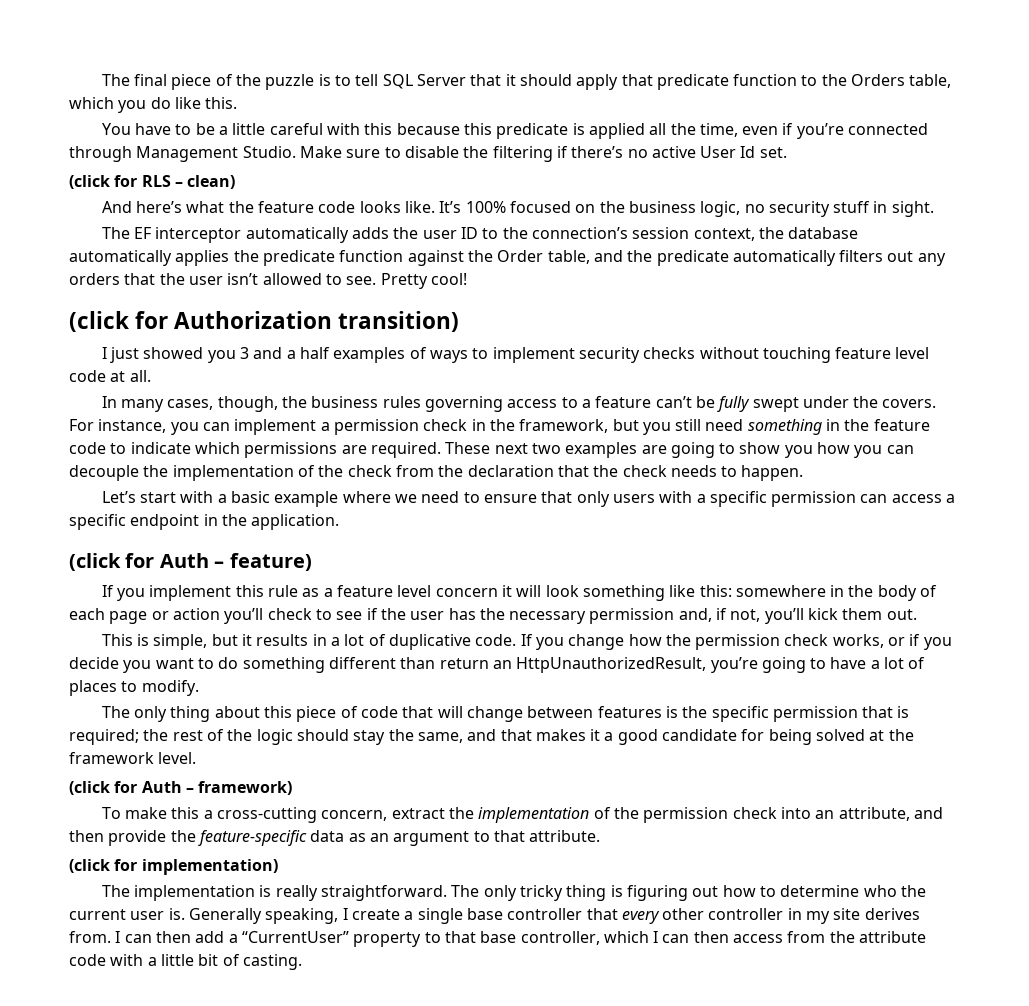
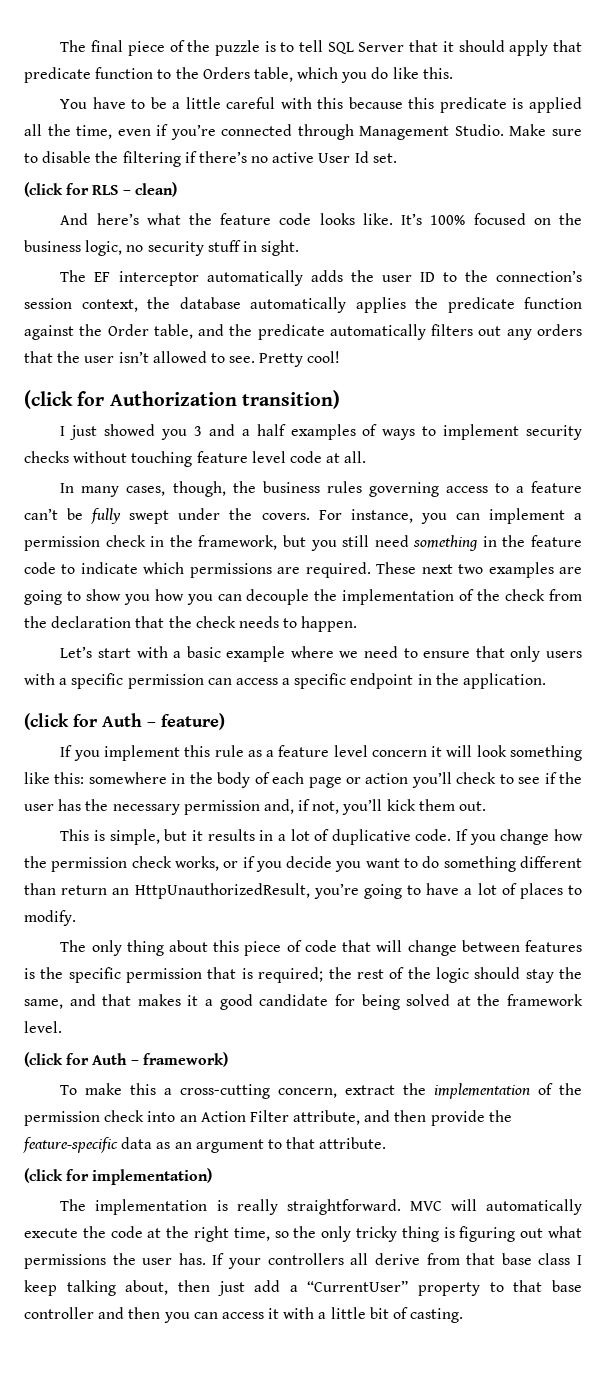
(835, 814) none -> [200,1110,289,1122] Action Filter
[451,885,480,897] The -> [409,1199,583,1215] [24,1226,317,1242] MVC will automatically execute the code at the right time, so the
[722,885,926,897] [69,908,920,924] [69,931,191,943] how to determine who the current user is. Generally speaking, I create a single base controller that every other controller in my site derives from. I can then -> [548,1226,582,1238] [24,1253,583,1269] [24,1280,245,1296] what permissions the user has. If your controllers all derive from that base class I keep talking about, then just
[520,931,927,945] [69,954,106,966] controller, which I can then access from the attribute code -> [24,1307,280,1323] controller and then you can access it

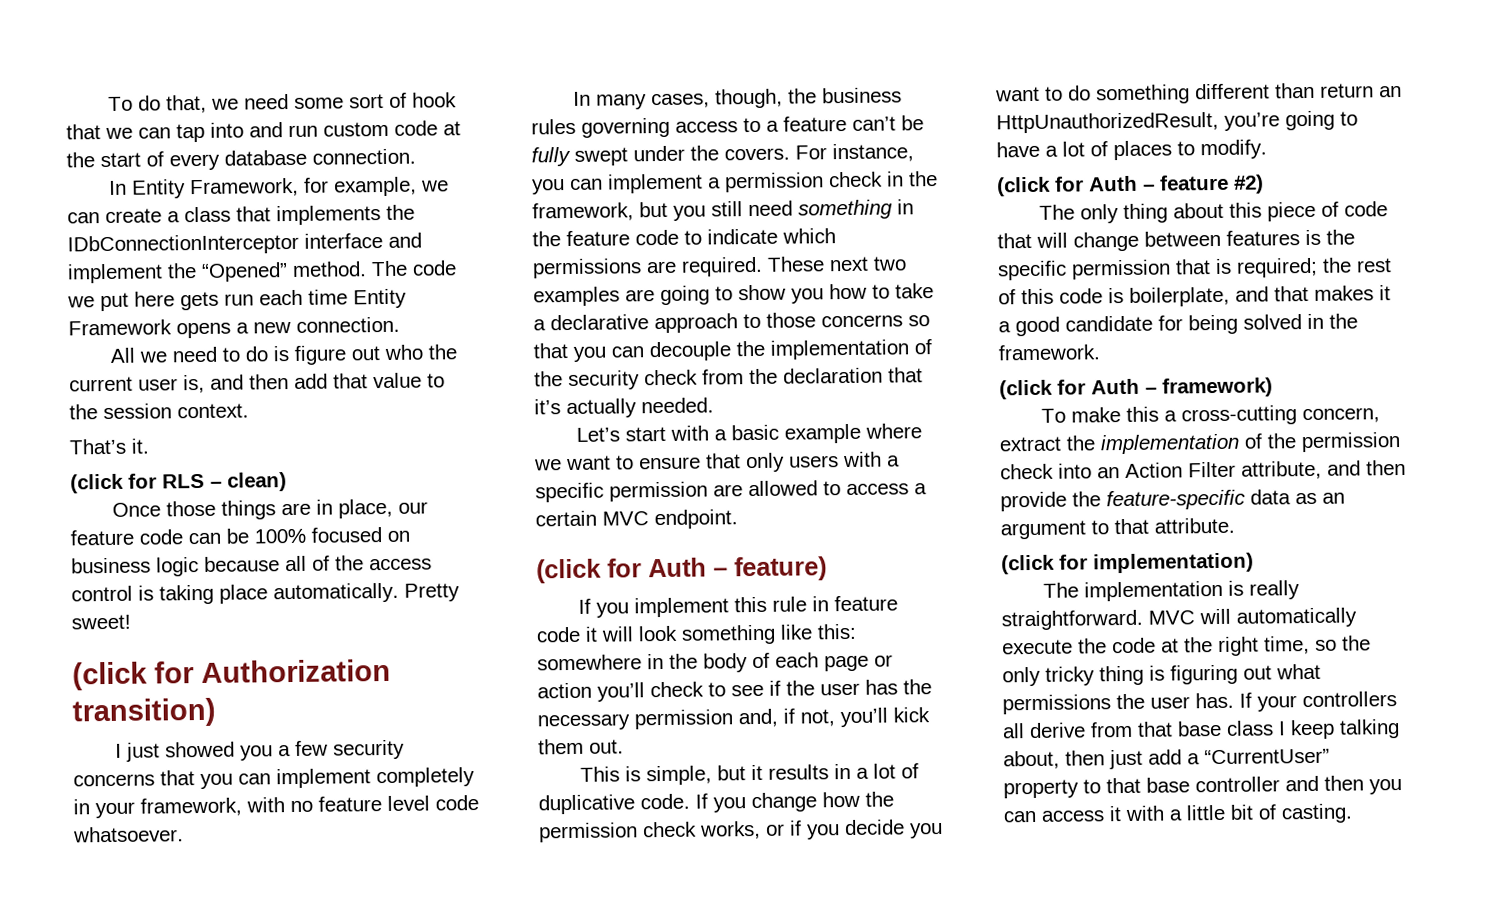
[60,40,582,56] [24,67,453,83] [60,97,582,113] [24,124,582,140] [24,151,397,167] The final piece of the puzzle is to tell SQL Server that it should apply that predicate function to the Orders table, which you do like this. // You have to be a little careful with this because this predicate is applied all the time, even if you’re connected through Management Studio. Make sure to disable the filtering if there’s no active User Id set. -> [107,92,457,114] [66,120,461,143] [66,148,416,171] [108,176,449,199] [67,204,415,226] [67,232,422,256] [67,260,457,284] [67,288,407,312] [68,316,400,339] [109,344,457,365] [69,372,445,394] [69,403,249,420] [69,438,149,455] To do that, we need some sort of hook that we can tap into and run custom code at the start of every database connection. // In Entity Framework, for example, we can create a class that implements the IDbConnectionInterceptor interface and implement the “Opened” method. The code we put here gets run each time Entity Framework opens a new connection. // All we need to do is figure out who the current user is, and then add that value to the session context. // That’s it.
[60,213,582,225] [24,240,300,256] [60,270,582,286] [24,297,582,313] [24,324,582,340] [24,351,341,367] And here’s what the feature code looks like. It’s 100% focused on the business logic, no security stuff in sight. // The EF interceptor automatically adds the user ID to the connection’s session context, the database automatically applies the predicate function against the Order table, and the predicate automatically filters out any orders that the user isn’t allowed to see. Pretty cool! -> [111,498,428,520] [70,527,410,546] [71,555,432,577] [71,582,460,605] [71,614,131,630] Once those things are in place, our feature code can be 100% focused on business logic because all of the access control is taking place automatically. Pretty sweet!
[193,424,582,440] [24,451,193,467] 3 and a half examples of ways to implement security checks without touching -> [277,739,405,760] [73,767,475,790] [73,797,313,819] a few security concerns that you can implement completely in your framework, with no
[326,451,367,463] at all. -> [73,826,184,843] whatsoever.
(184, 595) none -> [872,283,934,299] [533,312,930,334] [533,343,568,359] to take a declarative approach to those concerns so that
(501, 595) none -> [568,370,640,391] security
[168,616,358,632] the check needs to happen. -> [534,397,714,419] it’s actually needed.
[364,646,399,658] need -> [566,455,611,471] want
[207,673,547,689] can access a specific endpoint in the application. -> [713,480,927,497] [535,509,738,530] are allowed to access a certain MVC endpoint.
[247,745,427,757] as a feature level concern -> [811,595,898,612] [536,626,581,643] in feature code
(76, 918) none -> [997,174,1264,197] // (click for Auth – feature #2)
[407,967,582,983] [24,999,63,1009] the logic should stay the same, -> [1021,286,1230,307] this code is boilerplate,
[456,994,584,1006] [24,1021,62,1033] at the framework level. -> [1307,313,1358,330] [998,344,1101,361] in the framework.

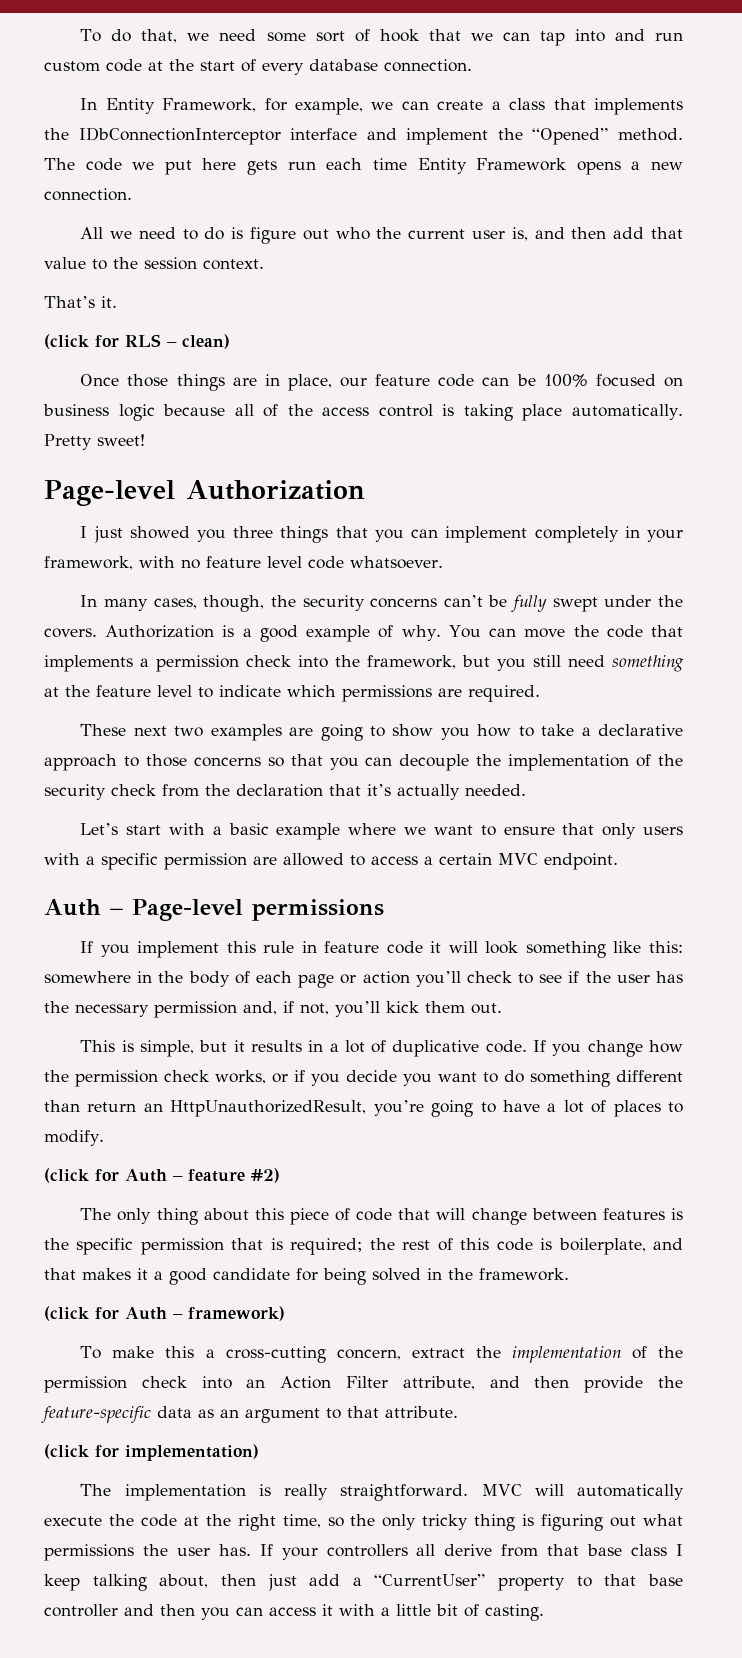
[72,658,391,691] [72,697,216,728] (click for Authorization transition) -> [44,480,365,506] Page-level Authorization
[277,739,405,760] [73,773,155,787] a few security concerns -> [233,526,329,543] three things
[821,87,902,104] [531,115,847,138] business rules governing access to a feature -> [302,595,438,611] security concerns
[795,143,914,163] [532,173,703,195] For instance, you can implement -> [105,625,684,642] [44,655,133,672] Authorization is a good example of why. You can move the code that implements
[886,171,904,187] in -> [298,655,328,668] into
[897,199,914,215] in -> [44,687,59,697] at
[635,229,679,246] code -> [157,685,192,697] level
(763, 266) none -> (540, 693) //
[536,556,827,584] (click for Auth – feature) -> [44,899,384,921] Auth – Page-level permissions

